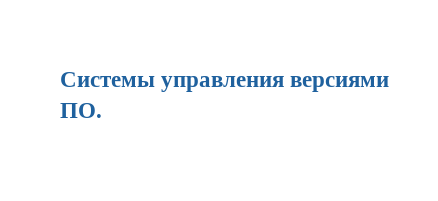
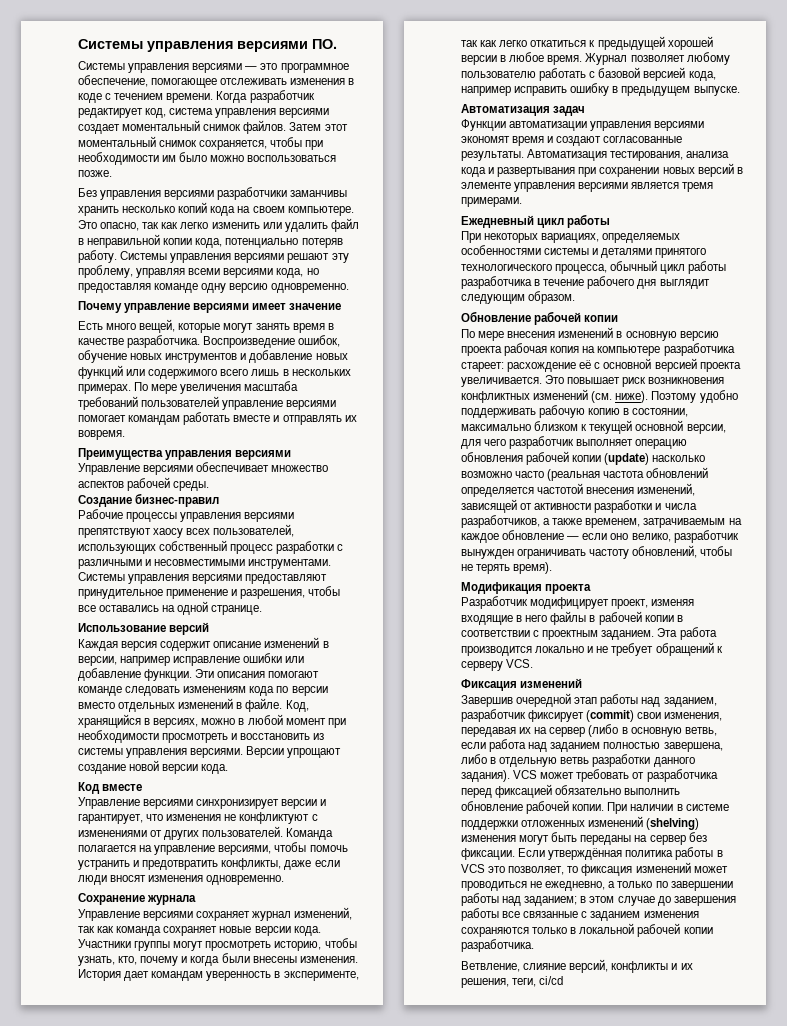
(102, 110) none -> [78,61,349,73] [78,75,355,88] [78,90,315,103] [78,108,330,118] [78,120,348,134] [78,136,324,150] [78,152,337,165] [78,170,112,177] [78,187,348,200] [78,202,354,216] [78,218,359,232] [78,234,343,248] [78,250,349,263] [78,265,319,278] [78,283,350,293] [78,301,342,313] [78,319,334,333] [78,335,341,348] [78,350,348,363] [78,365,351,379] [78,381,299,394] [78,396,337,410] [78,412,357,425] [78,430,125,440] [78,448,292,460] [78,462,329,475] [78,477,210,491] [78,493,220,507] [78,509,295,522] [78,524,295,538] [78,540,344,554] [78,559,332,569] [78,572,328,584] [78,586,341,599] [78,601,263,615] [78,622,210,635] [78,637,329,651] [78,653,305,666] [78,668,320,681] [78,686,328,696] [78,698,309,712] [78,714,346,728] [78,730,325,743] [78,746,342,758] [78,760,229,774] [78,782,143,794] [78,797,327,809] [78,812,318,824] [78,826,334,840] [78,842,348,855] [78,858,340,870] [78,875,285,885] [78,893,197,905] [78,907,353,921] [78,926,321,936] [78,938,357,951] [78,953,358,966] [78,969,359,981] [461,36,713,50] [461,52,730,65] [461,67,716,81] [461,83,740,96] [461,104,586,116] [461,119,705,131] [461,136,683,146] [461,149,730,161] [461,163,743,177] [461,182,714,192] [461,197,522,207] [461,214,611,228] [461,231,681,243] [461,245,707,258] [461,260,727,274] [461,276,710,289] [461,291,576,304] [461,311,619,325] [461,327,719,341] [461,343,735,356] [461,358,741,372] [461,375,725,387] [461,389,738,403] [461,405,689,418] [461,420,726,434] [461,436,688,449] [461,451,706,465] [461,467,709,481] [461,483,696,497] [461,499,697,513] [461,515,742,528] [461,530,739,543] [461,545,733,559] [461,562,553,574] [461,582,592,594] [461,596,695,609] [461,611,683,625] [461,627,717,640] [461,642,723,656] [461,659,534,671] [461,678,583,691] [461,693,717,707] [461,709,723,722] [461,724,717,737] [461,739,723,752] [461,754,695,767] [461,769,718,782] [461,784,681,798] [461,800,729,814] [461,816,700,830] [461,832,707,845] [461,847,723,860] [461,862,728,876] [461,881,733,891] [461,893,736,906] [461,908,699,921] [461,923,713,937] [461,939,534,952] [461,959,693,973] [461,976,564,988] // Системы управления версиями — это программное обеспечение, помогающее отслеживать изменения в коде с течением времени. Когда разработчик редактирует код, система управления версиями создает моментальный снимок файлов. Затем этот моментальный снимок сохраняется, чтобы при необходимости им было можно воспользоваться позже. // Без управления версиями разработчики заманчивы хранить несколько копий кода на своем компьютере. Это опасно, так как легко изменить или удалить файл в неправильной копии кода, потенциально потеряв работу. Системы управления версиями решают эту проблему, управляя всеми версиями кода, но предоставляя команде одну версию одновременно. // Почему управление версиями имеет значение // Есть много вещей, которые могут занять время в качестве разработчика. Воспроизведение ошибок, обучение новых инструментов и добавление новых функций или содержимого всего лишь в нескольких примерах. По мере увеличения масштаба требований пользователей управление версиями помогает командам работать вместе и отправлять их вовремя. // Преимущества управления версиями // Управление версиями обеспечивает множество аспектов рабочей среды. // Создание бизнес-правил // Рабочие процессы управления версиями препятствуют хаосу всех пользователей, использующих собственный процесс разработки с различными и несовместимыми инструментами. Системы управления версиями предоставляют принудительное применение и разрешения, чтобы все оставались на одной странице. // Использование версий // Каждая версия содержит описание изменений в версии, например исправление ошибки или добавление функции. Эти описания помогают команде следовать изменениям кода по версии вместо отдельных изменений в файле. Код, хранящийся в версиях, можно в любой момент при необходимости просмотреть и восстановить из системы управления версиями. Версии упрощают создание новой версии кода. // Код вместе // Управление версиями синхронизирует версии и гарантирует, что изменения не конфликтуют с изменениями от других пользователей. Команда полагается на управление версиями, чтобы помочь устранить и предотвратить конфликты, даже если люди вносят изменения одновременно. // Сохранение журнала // Управление версиями сохраняет журнал изменений, так как команда сохраняет новые версии кода. Участники группы могут просмотреть историю, чтобы узнать, кто, почему и когда были внесены изменения. История дает командам уверенность в эксперименте, так как легко откатиться к предыдущей хорошей версии в любое время. Журнал позволяет любому пользователю работать с базовой версией кода, например исправить ошибку в предыдущем выпуске. // Автоматизация задач // Функции автоматизации управления версиями экономят время и создают согласованные результаты. Автоматизация тестирования, анализа кода и развертывания при сохранении новых версий в элементе управления версиями является тремя примерами. // Ежедневный цикл работы // При некоторых вариациях, определяемых особенностями системы и деталями принятого технологического процесса, обычный цикл работы разработчика в течение рабочего дня выглядит следующим образом. // Обновление рабочей копии // По мере внесения изменений в основную версию проекта рабочая копия на компьютере разработчика стареет: расхождение её с основной версией проекта увеличивается. Это повышает риск возникновения конфликтных изменений (см. ниже). Поэтому удобно поддерживать рабочую копию в состоянии, максимально близком к текущей основной версии, для чего разработчик выполняет операцию обновления рабочей копии (update) насколько возможно часто (реальная частота обновлений определяется частотой внесения изменений, зависящей от активности разработки и числа разработчиков, а также временем, затрачиваемым на каждое обновление — если оно велико, разработчик вынужден ограничивать частоту обновлений, чтобы не терять время). // Модификация проекта // Разработчик модифицирует проект, изменяя входящие в него файлы в рабочей копии в соответствии с проектным заданием. Эта работа производится локально и не требует обращений к серверу VCS. // Фиксация изменений // Завершив очередной этап работы над заданием, разработчик фиксирует (commit) свои изменения, передавая их на сервер (либо в основную ветвь, если работа над заданием полностью завершена, либо в отдельную ветвь разработки данного задания). VCS может требовать от разработчика перед фиксацией обязательно выполнить обновление рабочей копии. При наличии в системе поддержки отложенных изменений (shelving) изменения могут быть переданы на сервер без фиксации. Если утверждённая политика работы в VCS это позволяет, то фиксация изменений может проводиться не ежедневно, а только по завершении работы над заданием; в этом случае до завершения работы все связанные с заданием изменения сохраняются только в локальной рабочей копии разработчика. // Ветвление, слияние версий, конфликты и их решения, теги, ci/cd

